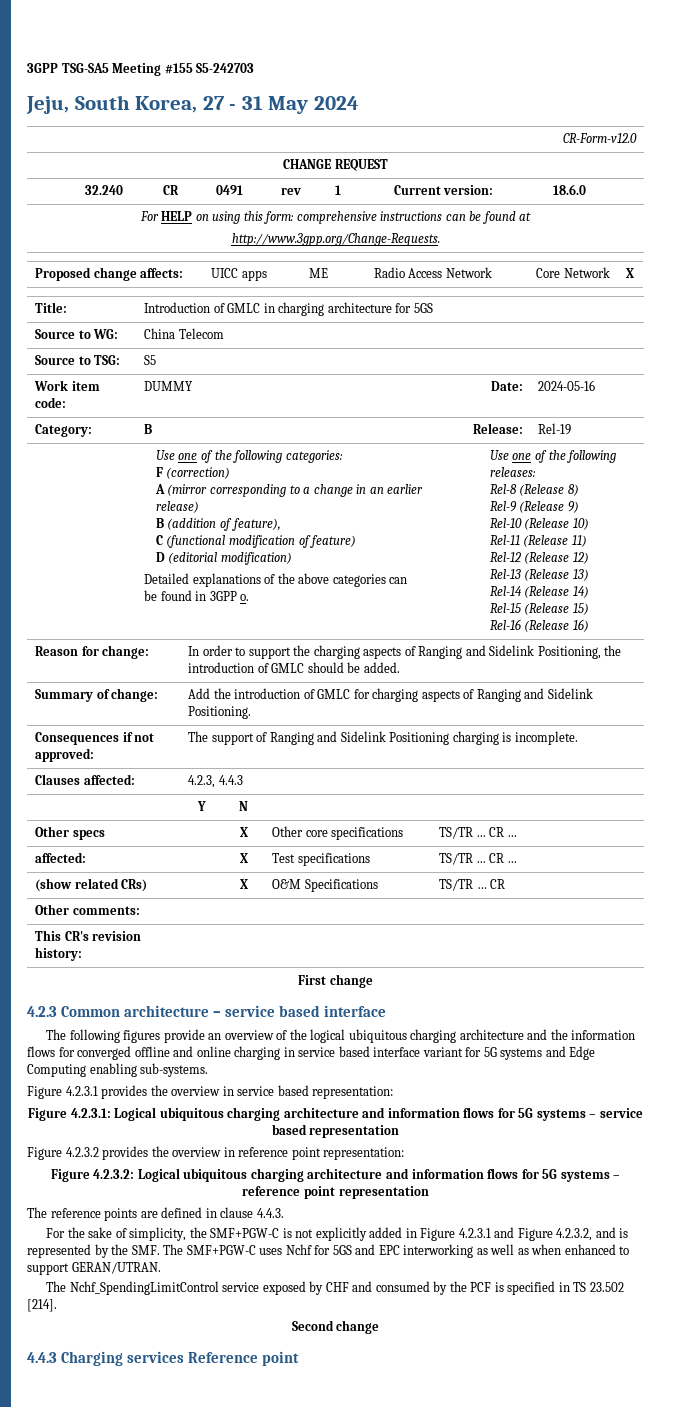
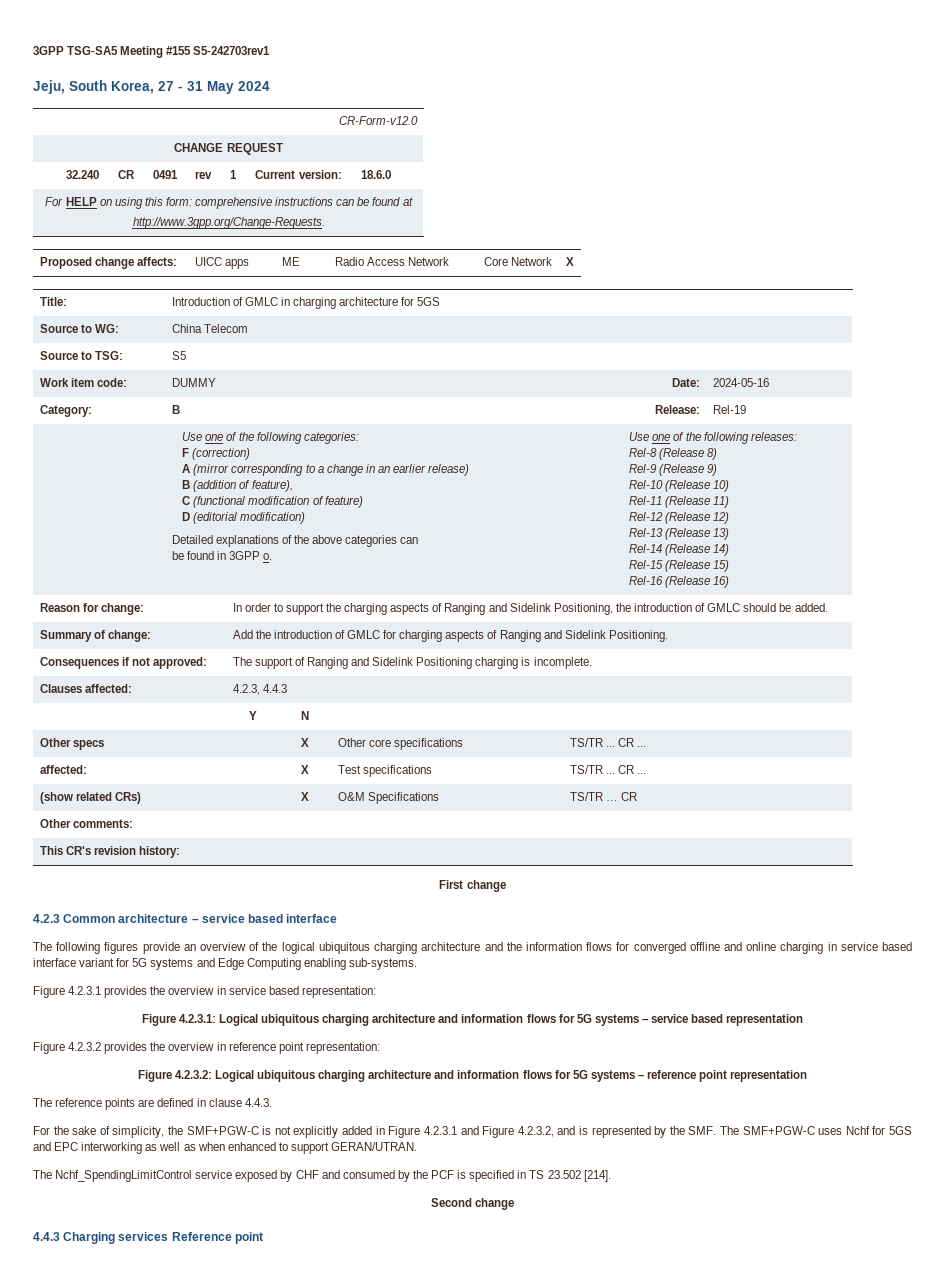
[196,63,255,73] S5-242703 -> [193,46,271,55] S5-242703rev1

